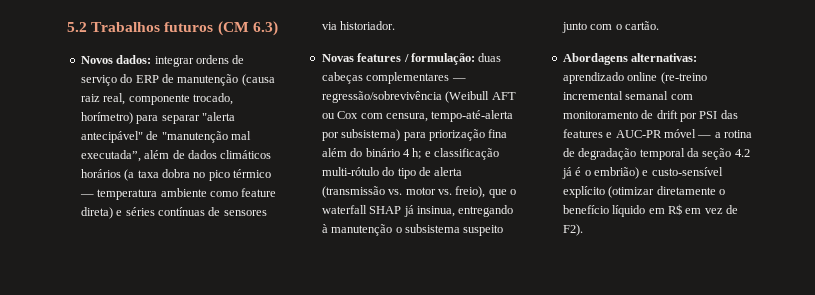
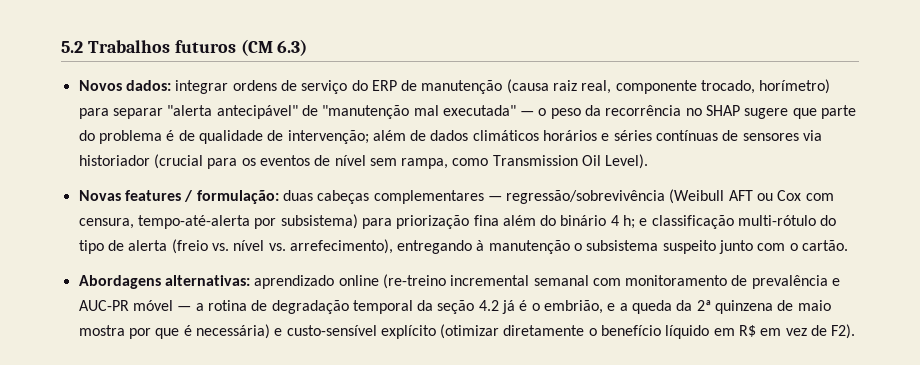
[80,150,141,162] executada”, -> [442,105,857,119] [78,130,369,144] executada" — o peso da recorrência no SHAP sugere que parte do problema é de qualidade de intervenção;
[124,169,271,181] [79,188,277,200] [80,207,113,219] (a taxa dobra no pico térmico — temperatura ambiente como feature direta) -> (598, 135) none
[340,21,396,30] historiador. -> [78,154,649,169] historiador (crucial para os eventos de nível sem rampa, como Transmission Oil Level).
[321,186,516,198] [321,205,455,217] (transmissão vs. motor vs. freio), que o waterfall SHAP já insinua, -> [171,239,393,254] (freio vs. nível vs. arrefecimento),
[656,110,738,122] [562,129,603,138] drift por PSI das features -> [751,275,828,289] prevalência
[593,167,639,179] embrião) -> [544,300,831,314] [78,324,270,339] embrião, e a queda da 2ª quinzena de maio mostra por que é necessária)

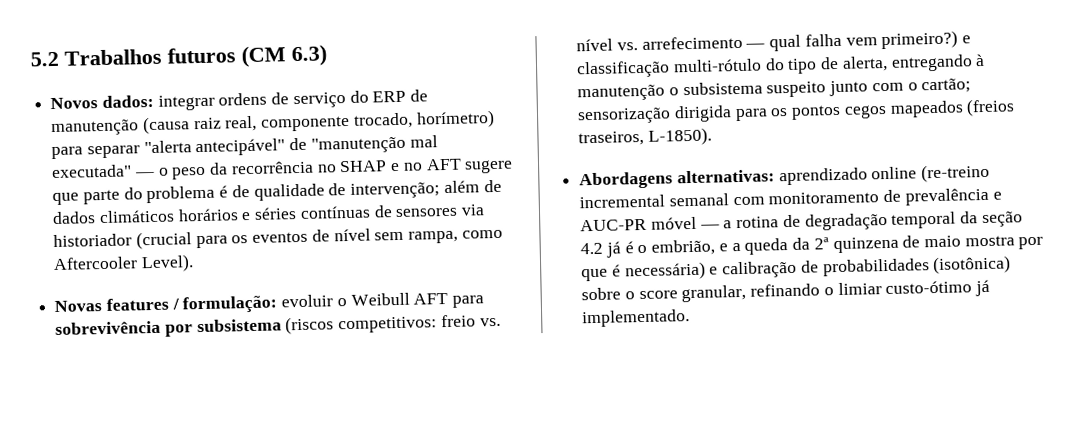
(741, 110) none -> [390,158,462,172] e no AFT
[492,155,602,166] Transmission Oil -> [53,256,139,271] Aftercooler
[282,189,834,204] [78,214,636,229] duas cabeças complementares — regressão/sobrevivência (Weibull AFT ou Cox com censura, tempo-até-alerta por subsistema) para priorização fina além do binário 4 h; -> [281,292,485,308] [55,314,501,337] [576,30,959,52] evoluir o Weibull AFT para sobrevivência por subsistema (riscos competitivos: freio vs. nível vs. arrefecimento — qual falha vem primeiro?)
[128,239,393,254] alerta (freio vs. nível vs. arrefecimento), -> [841,55,888,72] alerta,
[802,240,849,251] cartão. -> [921,78,972,94] [577,98,1016,125] [578,127,712,147] cartão; sensorização dirigida para os pontos cegos mapeados (freios traseiros, L-1850).
[286,324,856,339] custo-sensível explícito (otimizar diretamente o benefício líquido em R$ em vez de F2). -> [722,255,1012,279] [581,279,991,303] [582,309,691,328] calibração de probabilidades (isotônica) sobre o score granular, refinando o limiar custo-ótimo já implementado.

